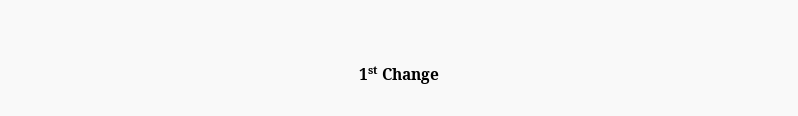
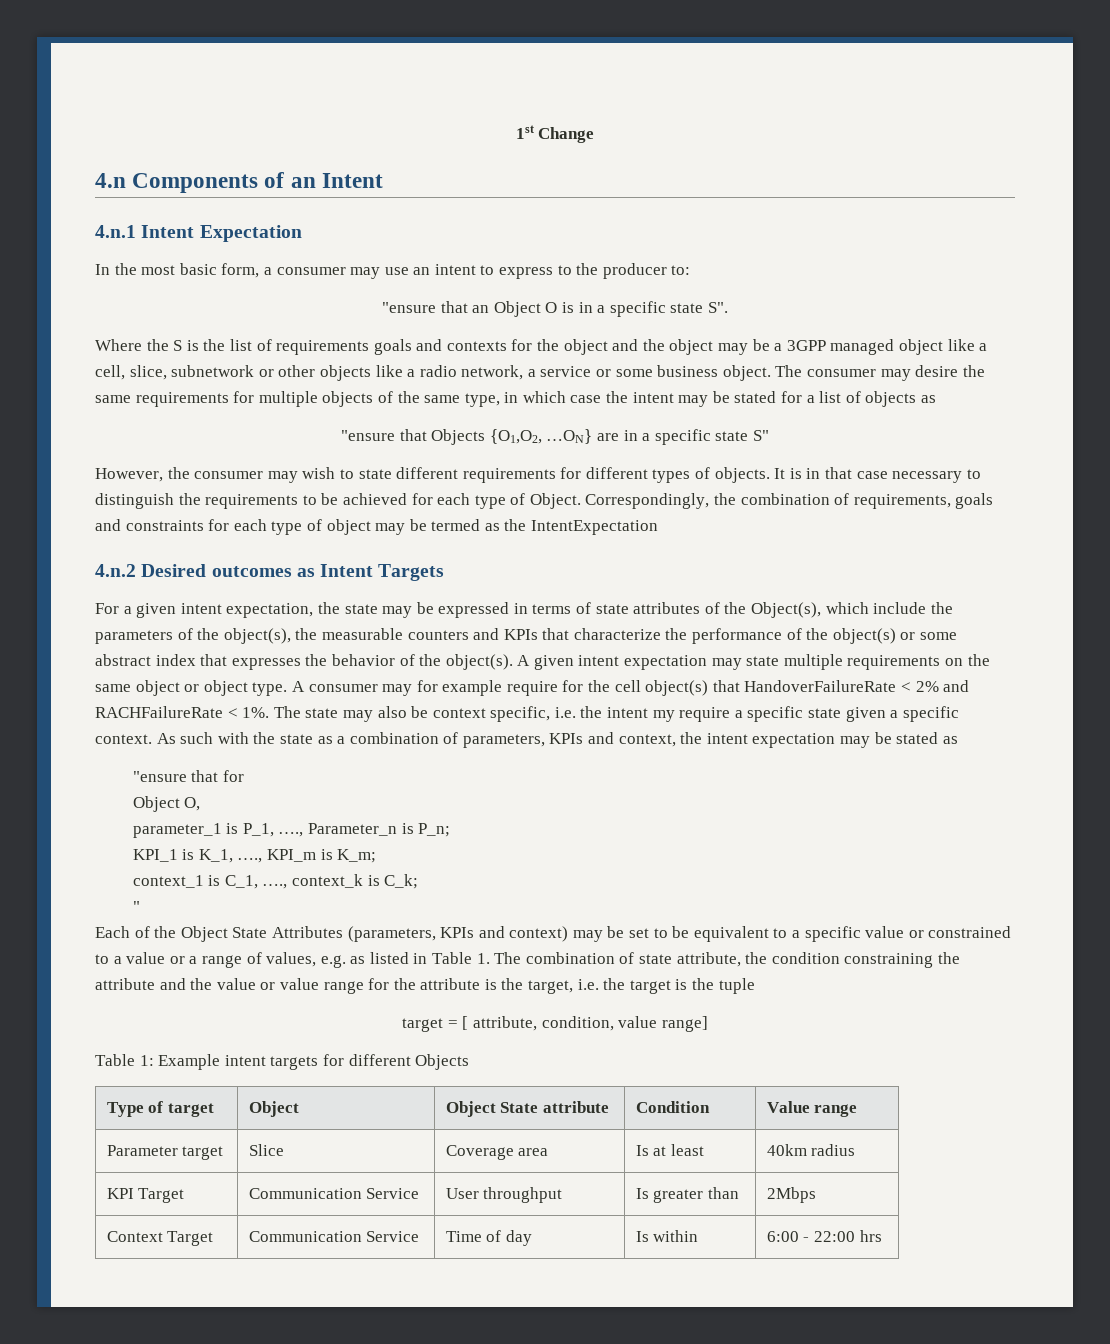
(439, 76) none -> [95,172,383,193] [95,225,302,242] [95,263,691,279] [382,301,728,317] [95,339,988,355] [95,365,985,381] [95,391,936,407] [341,429,769,445] [95,467,981,483] [95,493,994,509] [95,519,659,535] [95,564,445,581] [95,602,953,618] [95,628,958,644] [95,654,990,670] [95,680,970,696] [95,706,959,722] [95,732,958,748] [132,770,244,782] [132,796,201,812] [132,823,451,838] [132,849,377,863] [132,874,419,889] [132,901,140,912] [95,926,1012,942] [95,952,960,968] [95,978,755,994] [402,1016,708,1032] [95,1054,470,1070] [106,1101,214,1117] [248,1101,299,1117] [445,1101,609,1117] [635,1101,710,1113] [766,1101,858,1117] [106,1145,224,1160] [248,1144,284,1156] [445,1145,549,1160] [635,1144,704,1156] [766,1144,856,1156] [106,1188,185,1203] [248,1188,420,1199] [445,1187,563,1203] [635,1187,739,1203] [766,1187,816,1203] [106,1231,214,1246] [248,1231,420,1242] [445,1230,532,1246] [635,1230,699,1242] [766,1230,882,1242] // 4.n Components of an Intent // 4.n.1 Intent Expectation // In the most basic form, a consumer may use an intent to express to the producer to: // "ensure that an Object O is in a specific state S". // Where the S is the list of requirements goals and contexts for the object and the object may be a 3GPP managed object like a cell, slice, subnetwork or other objects like a radio network, a service or some business object. The consumer may desire the same requirements for multiple objects of the same type, in which case the intent may be stated for a list of objects as // "ensure that Objects {O1,O2, …ON} are in a specific state S" // However, the consumer may wish to state different requirements for different types of objects. It is in that case necessary to distinguish the requirements to be achieved for each type of Object. Correspondingly, the combination of requirements, goals and constraints for each type of object may be termed as the IntentExpectation // 4.n.2 Desired outcomes as Intent Targets // For a given intent expectation, the state may be expressed in terms of state attributes of the Object(s), which include the parameters of the object(s), the measurable counters and KPIs that characterize the performance of the object(s) or some abstract index that expresses the behavior of the object(s). A given intent expectation may state multiple requirements on the same object or object type. A consumer may for example require for the cell object(s) that HandoverFailureRate < 2% and RACHFailureRate < 1%. The state may also be context specific, i.e. the intent my require a specific state given a specific context. As such with the state as a combination of parameters, KPIs and context, the intent expectation may be stated as // "ensure that for // Object O, // parameter_1 is P_1, …., Parameter_n is P_n; // KPI_1 is K_1, …., KPI_m is K_m; // context_1 is C_1, …., context_k is C_k; // " // Each of the Object State Attributes (parameters, KPIs and context) may be set to be equivalent to a specific value or constrained to a value or a range of values, e.g. as listed in Table 1. The combination of state attribute, the condition constraining the attribute and the value or value range for the attribute is the target, i.e. the target is the tuple // target = [ attribute, condition, value range] // Table 1: Example intent targets for different Objects // Type of target | Object | Object State attribute | Condition | Value range // Parameter target | Slice | Coverage area | Is at least | 40km radius // KPI Target | Communication Service | User throughput | Is greater than | 2Mbps // Context Target | Communication Service | Time of day | Is within | 6:00 - 22:00 hrs

